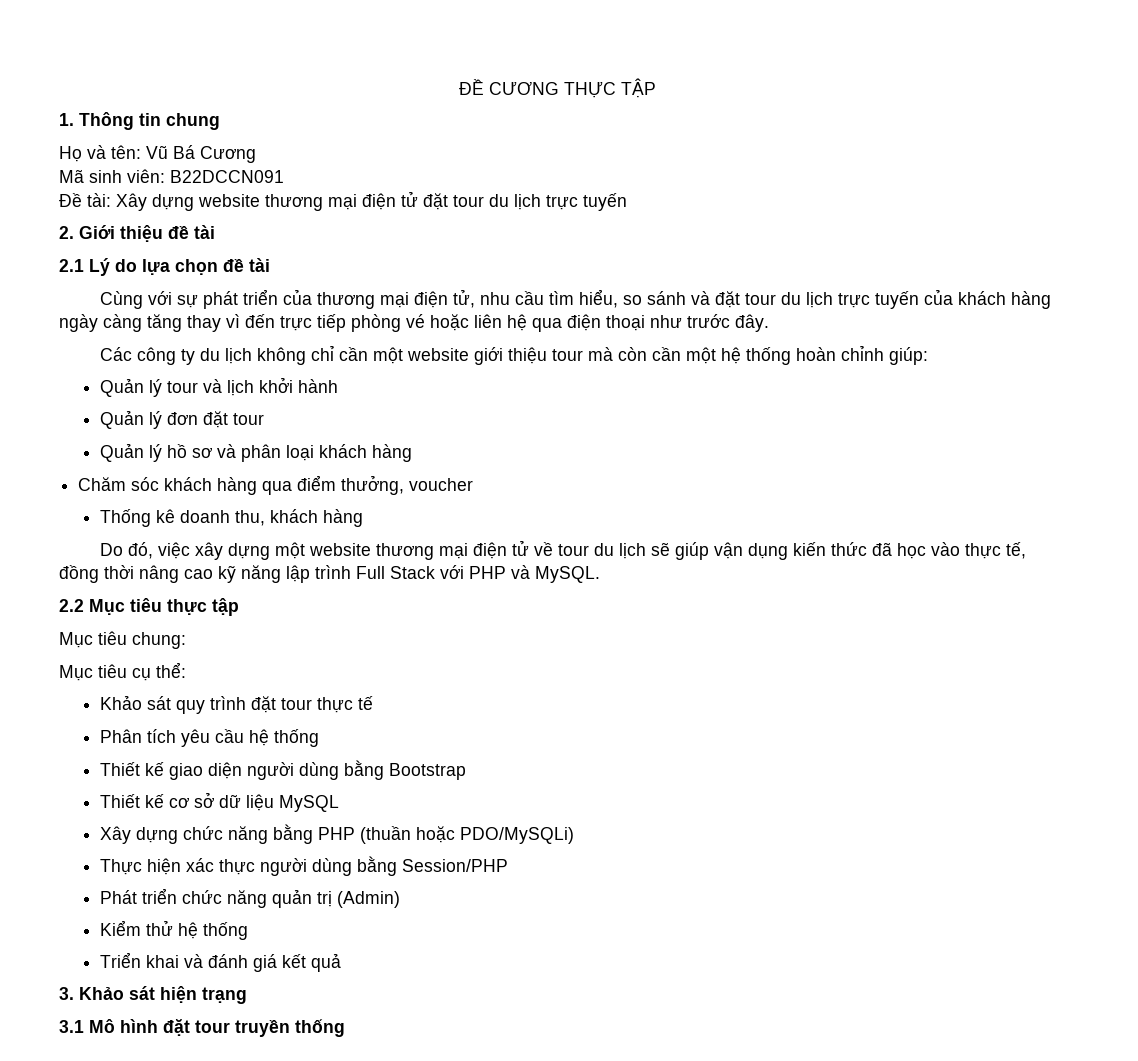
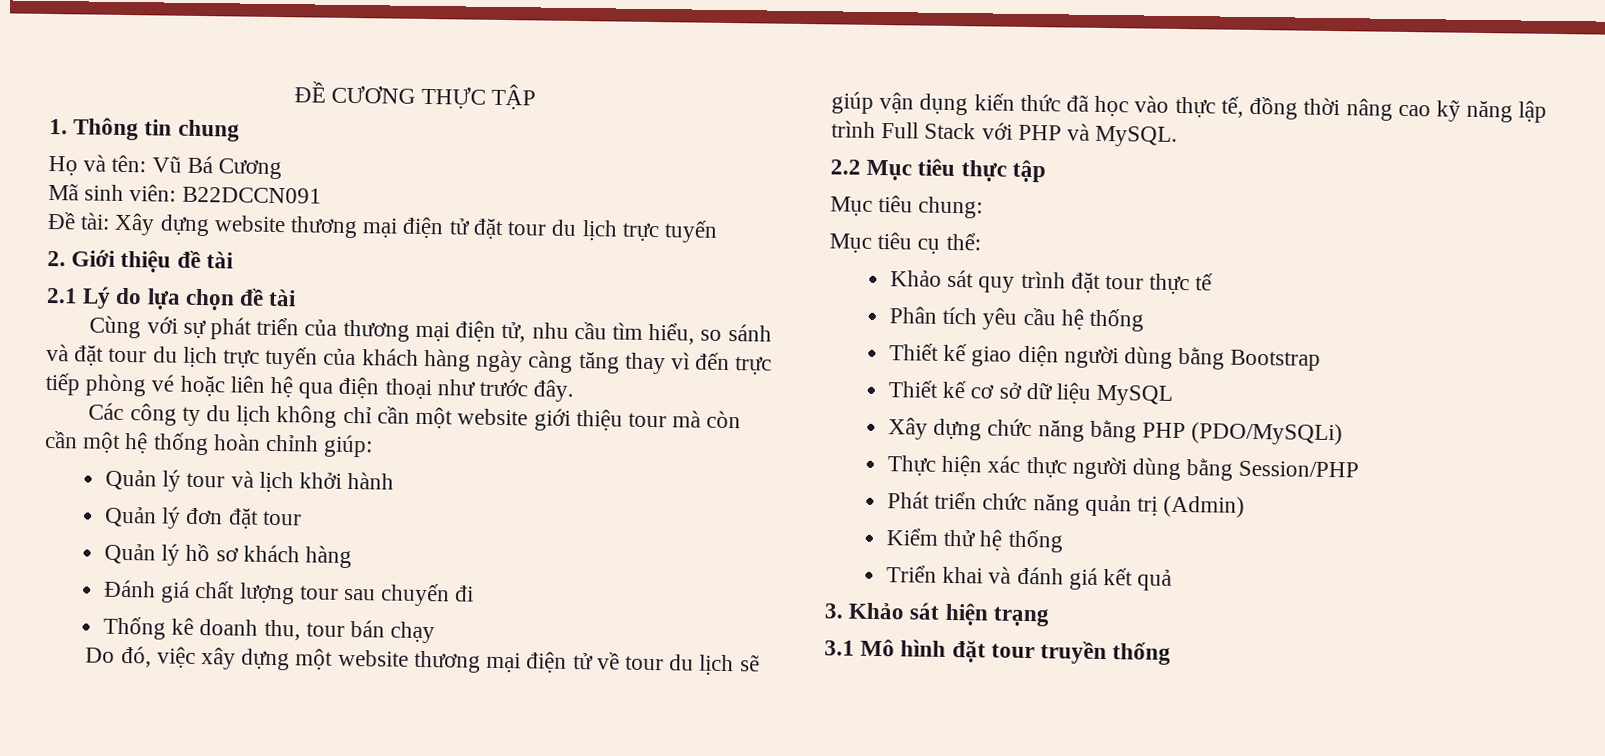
[216,444,412,462] [78,475,474,495] và phân loại khách hàng // Chăm sóc khách hàng qua điểm thưởng, voucher -> [242,544,353,569] [103,579,475,607] khách hàng // Đánh giá chất lượng tour sau chuyến đi
[269,509,363,527] khách hàng -> [305,620,436,644] tour bán chạy
[359,826,574,844] (thuần hoặc PDO/MySQLi) -> [1191,422,1344,446] (PDO/MySQLi)

